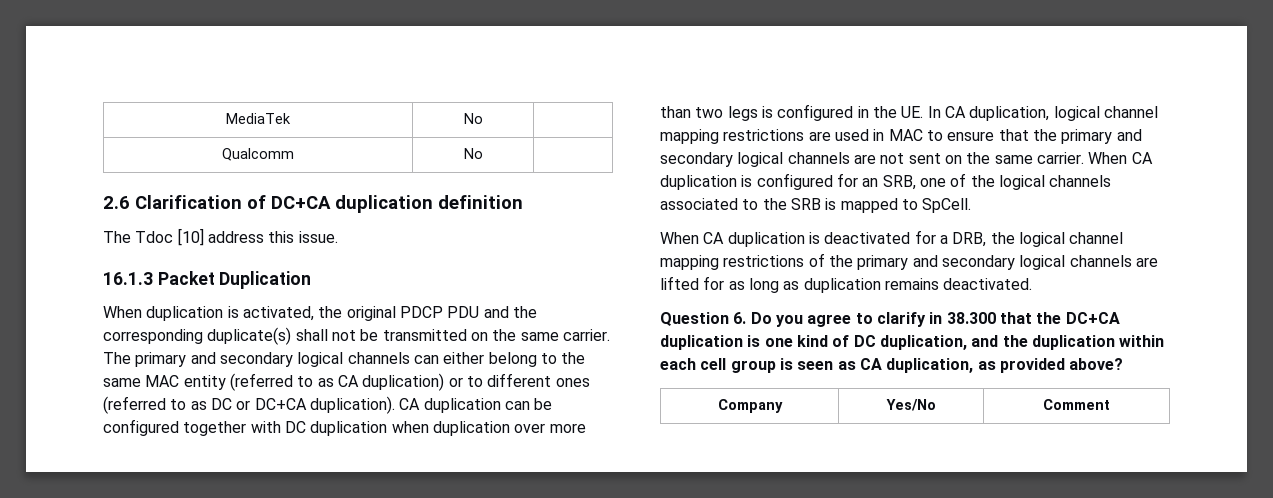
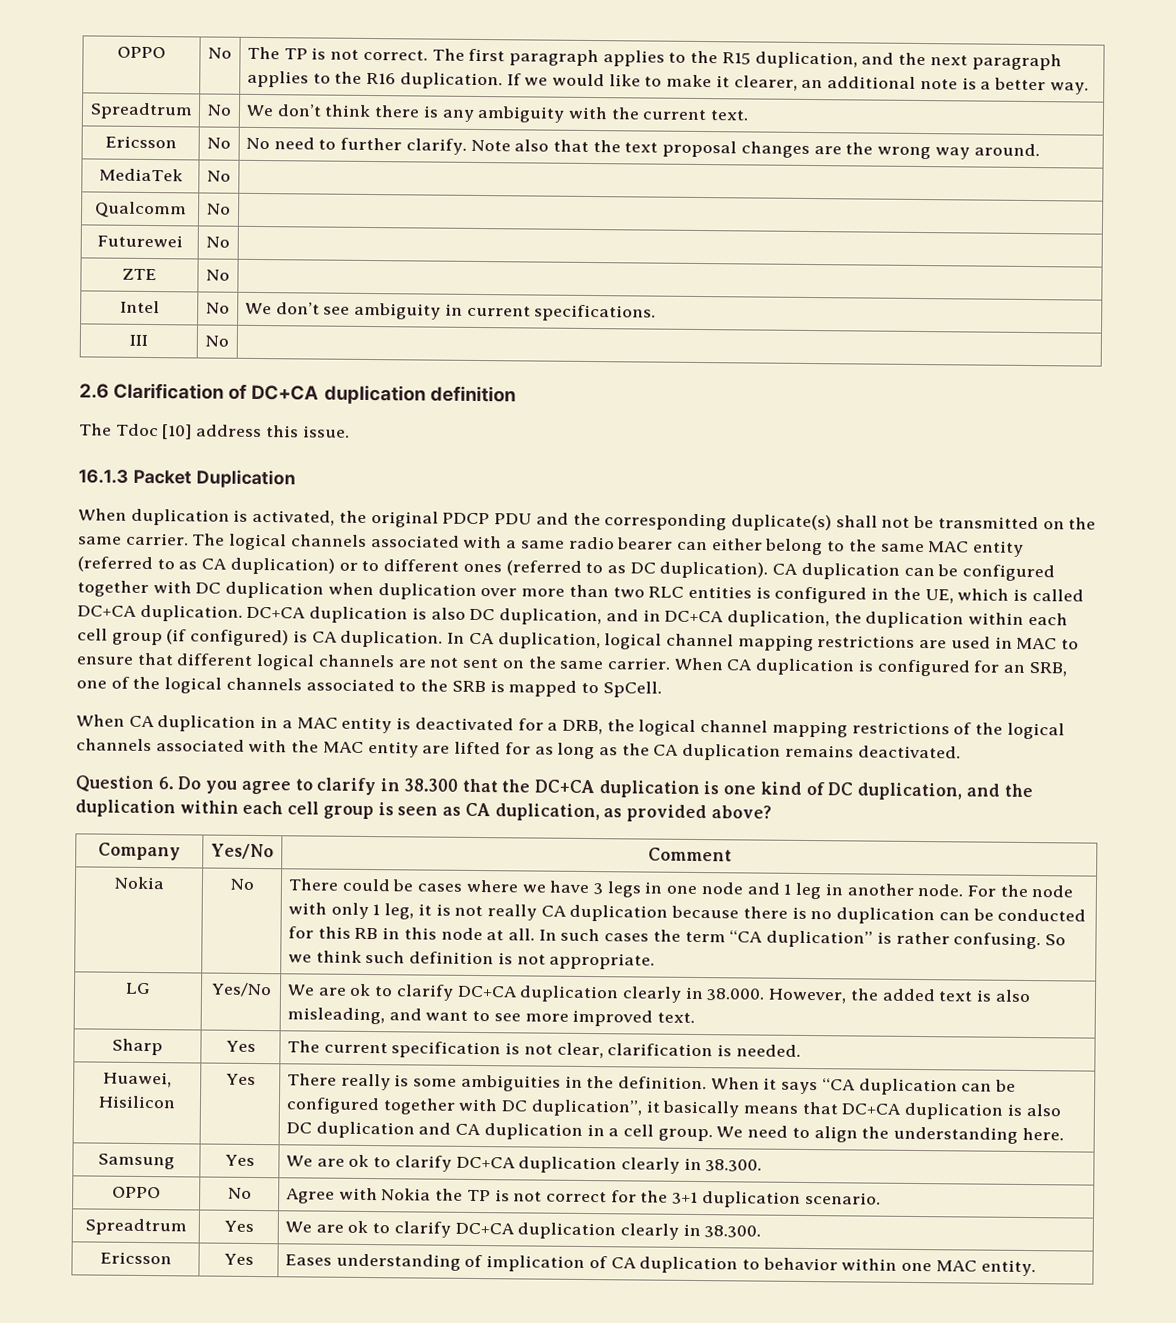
[226,113,291,124] [463,113,483,124] [222,148,294,161] MediaTek | No | // Qualcomm -> [117,46,166,59] [208,47,232,59] [246,46,1062,71] [246,70,1089,95] [89,102,193,120] [207,104,232,116] [245,104,750,123] [104,135,177,149] [207,137,231,149] [245,137,1040,160] [98,168,183,182] [207,170,231,182] [94,201,187,219] [207,203,231,215] [96,234,183,248] [206,236,230,248] [122,268,157,281] [206,269,230,281] [119,300,160,314] [206,302,230,314] [244,302,657,322] [129,334,148,346] OPPO | No | The TP is not correct. The first paragraph applies to the R15 duplication, and the next paragraph applies to the R16 duplication. If we would like to make it clearer, an additional note is a better way. // Spreadtrum | No | We don’t think there is any ambiguity with the current text. // Ericsson | No | No need to further clarify. Note also that the text proposal changes are the wrong way around. // MediaTek | No | // Qualcomm | No | // Futurewei | No | // ZTE | No | // Intel | No | We don’t see ambiguity in current specifications. // III
[135,352,410,367] primary and secondary logical channels -> [228,533,674,551] logical channels associated with a same radio bearer
[236,398,307,410] or DC+CA -> (656, 568) none
[727,106,758,121] legs -> [648,585,752,599] RLC entities
[901,106,924,118] UE. -> [924,588,1084,604] [77,604,1068,629] [77,628,444,648] UE, which is called DC+CA duplication. DC+CA duplication is also DC duplication, and in DC+CA duplication, the duplication within each cell group (if configured) is CA duplication.
[1032,129,1142,144] [660,152,733,167] the primary and secondary -> [176,653,254,666] different
(805, 239) none -> [260,716,393,734] in a MAC entity
[857,255,1132,270] primary and secondary logical channels -> [1006,722,1065,740] [76,738,419,758] logical channels associated with the MAC entity
(800, 285) none -> [621,743,680,756] the CA
(1110, 404) none -> [113,876,165,890] [229,878,255,890] [287,878,1074,900] [287,902,1087,925] [287,926,1066,950] [287,950,656,970] [125,982,151,995] [210,982,272,998] [286,983,1031,1004] [286,1007,696,1027] [112,1038,163,1056] [225,1040,256,1052] [286,1040,801,1059] [103,1071,172,1088] [98,1095,176,1109] [225,1073,256,1085] [286,1073,1017,1096] [285,1097,1062,1120] [285,1121,1064,1144] [98,1153,175,1170] [224,1154,255,1166] [285,1154,763,1174] [112,1186,161,1199] [227,1187,252,1199] [285,1187,881,1208] [84,1218,187,1236] [223,1220,254,1232] [284,1220,762,1240] [99,1251,172,1265] [223,1253,254,1265] [284,1253,1036,1277] // Nokia | No | There could be cases where we have 3 legs in one node and 1 leg in another node. For the node with only 1 leg, it is not really CA duplication because there is no duplication can be conducted for this RB in this node at all. In such cases the term “CA duplication” is rather confusing. So we think such definition is not appropriate. // LG | Yes/No | We are ok to clarify DC+CA duplication clearly in 38.000. However, the added text is also misleading, and want to see more improved text. // Sharp | Yes | The current specification is not clear, clarification is needed. // Huawei, Hisilicon | Yes | There really is some ambiguities in the definition. When it says “CA duplication can be configured together with DC duplication”, it basically means that DC+CA duplication is also DC duplication and CA duplication in a cell group. We need to align the understanding here. // Samsung | Yes | We are ok to clarify DC+CA duplication clearly in 38.300. // OPPO | No | Agree with Nokia the TP is not correct for the 3+1 duplication scenario. // Spreadtrum | Yes | We are ok to clarify DC+CA duplication clearly in 38.300. // Ericsson | Yes | Eases understanding of implication of CA duplication to behavior within one MAC entity.

